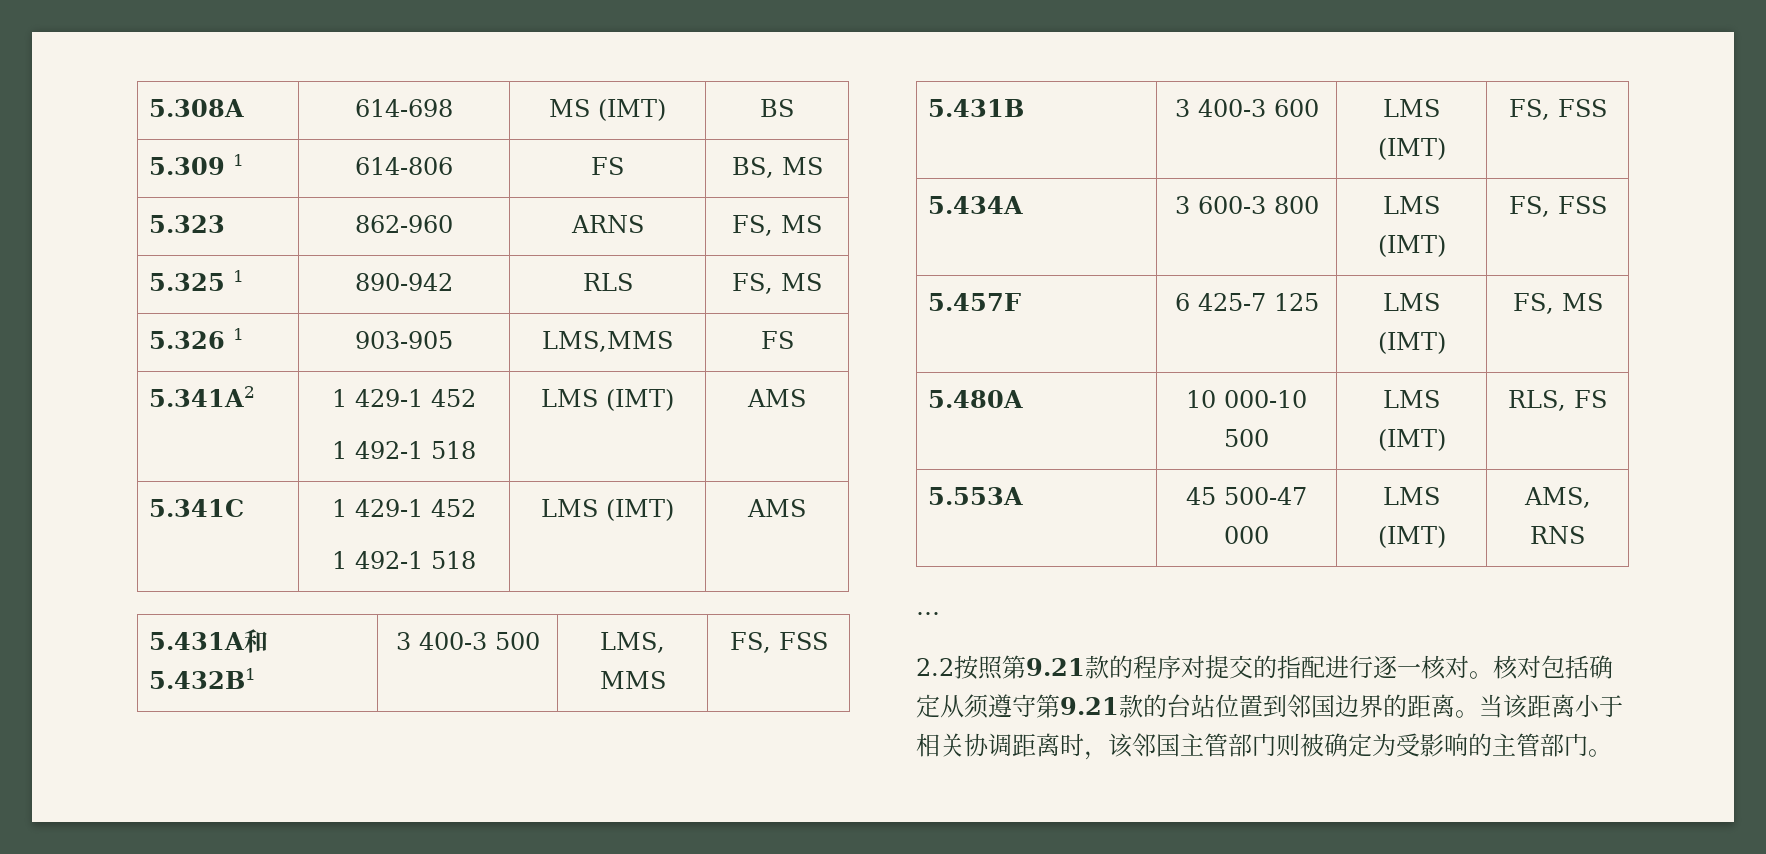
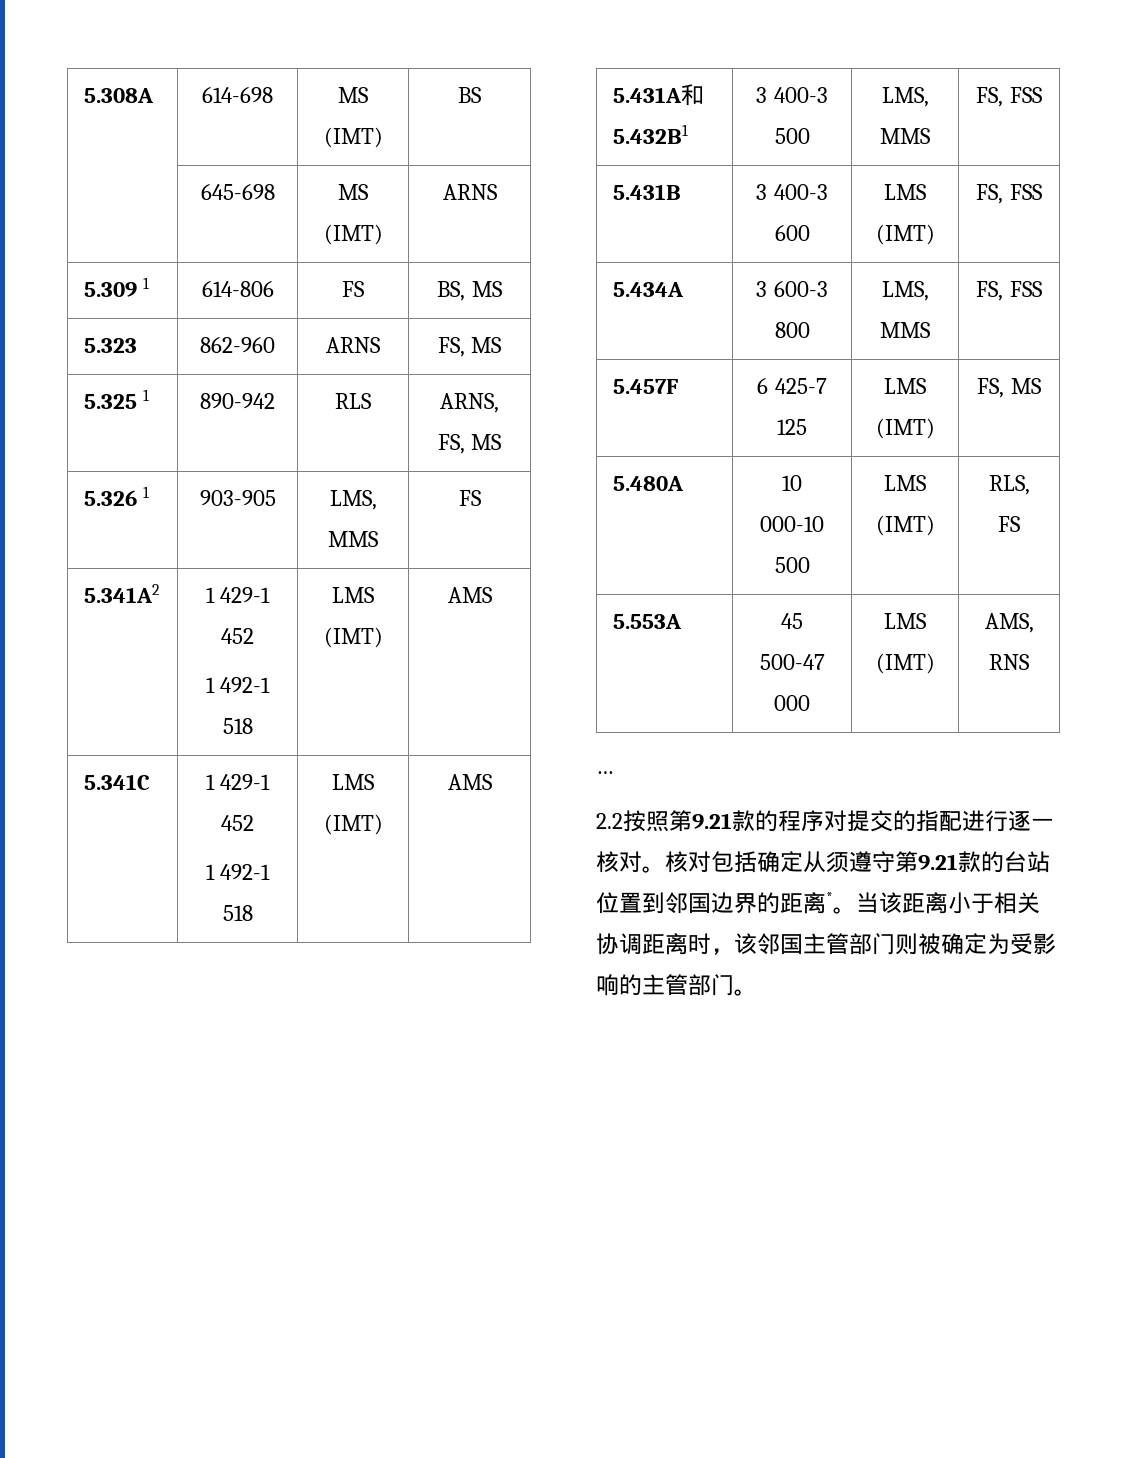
(794, 108) none -> [200,183,275,200] [338,184,368,200] [323,224,383,245] [442,184,497,200] // | 645-698 | MS (IMT) | ARNS
(633, 282) none -> [440,393,499,413] ARNS,
[542,331,674,352] LMS,MMS -> [329,490,377,510] [328,531,378,547] LMS, MMS
[1383,196,1440,214] [1377,235,1446,257] LMS (IMT) -> [881,281,929,301] [880,322,930,338] LMS, MMS
(1455, 706) none -> [826,892,833,903] *

